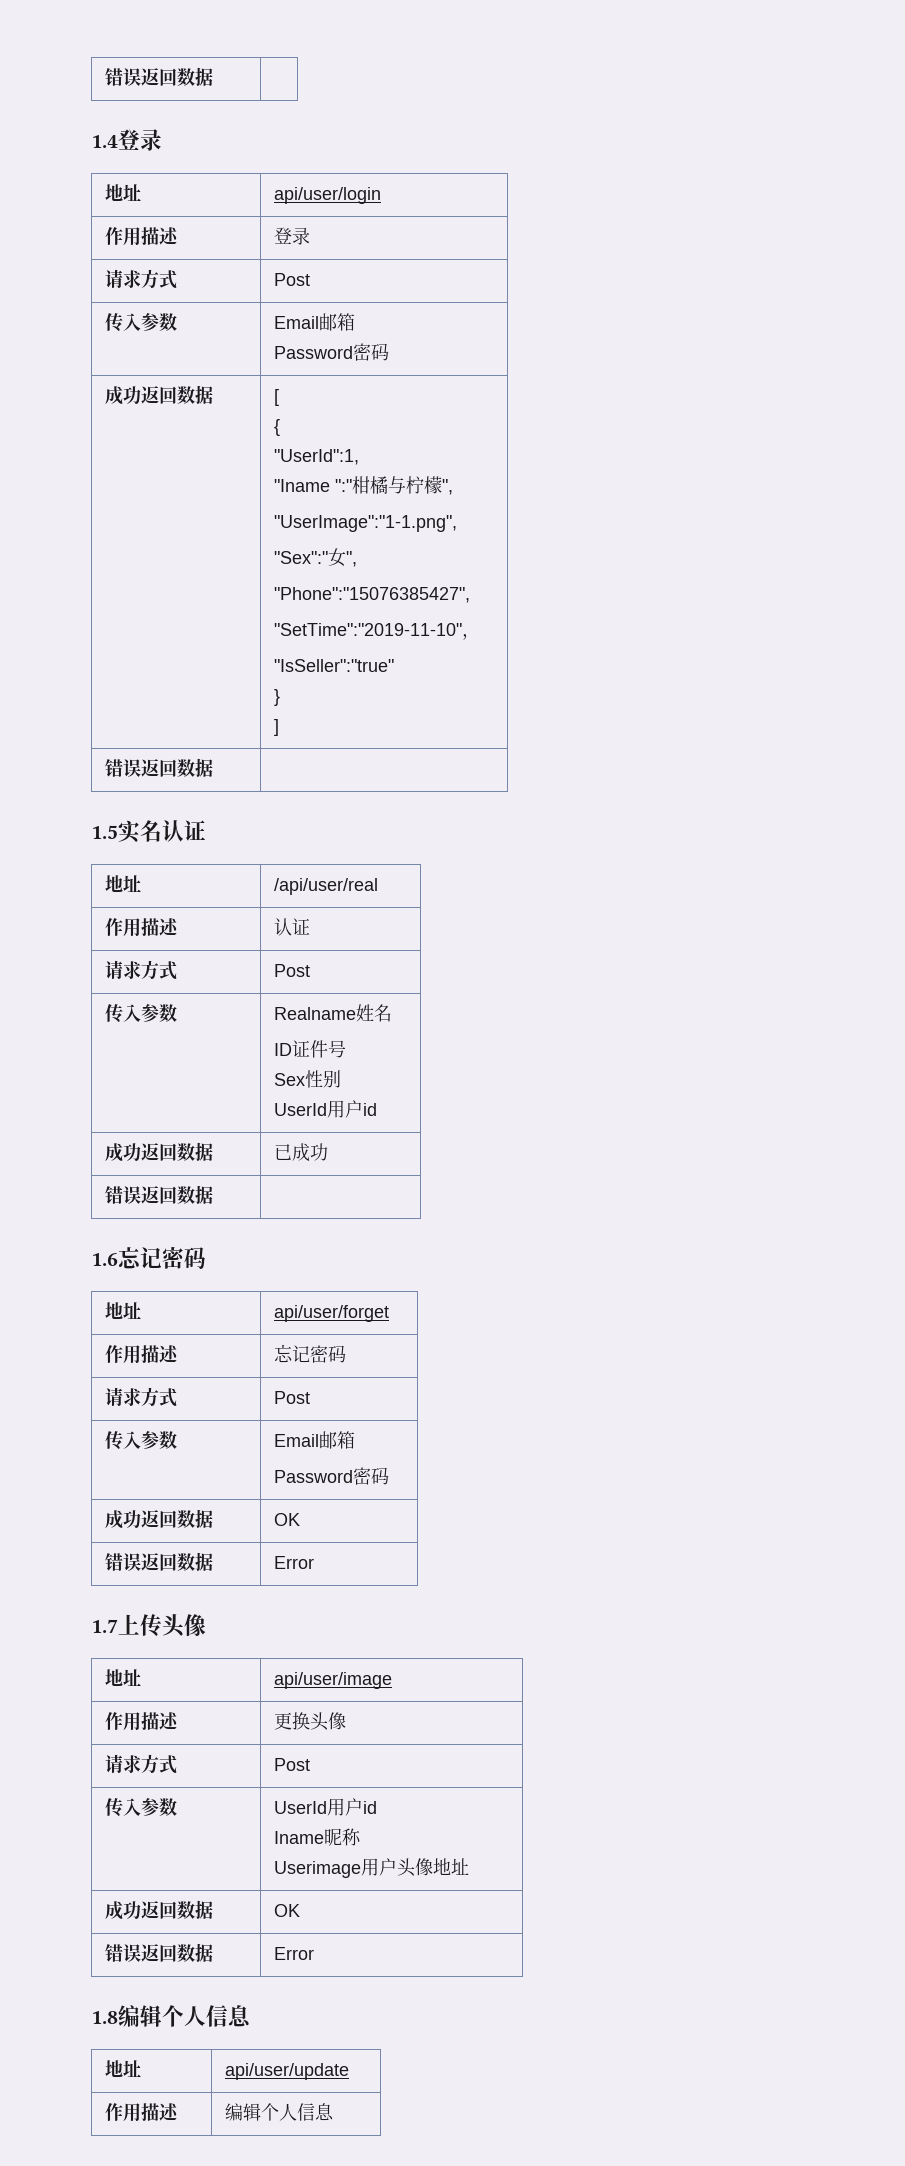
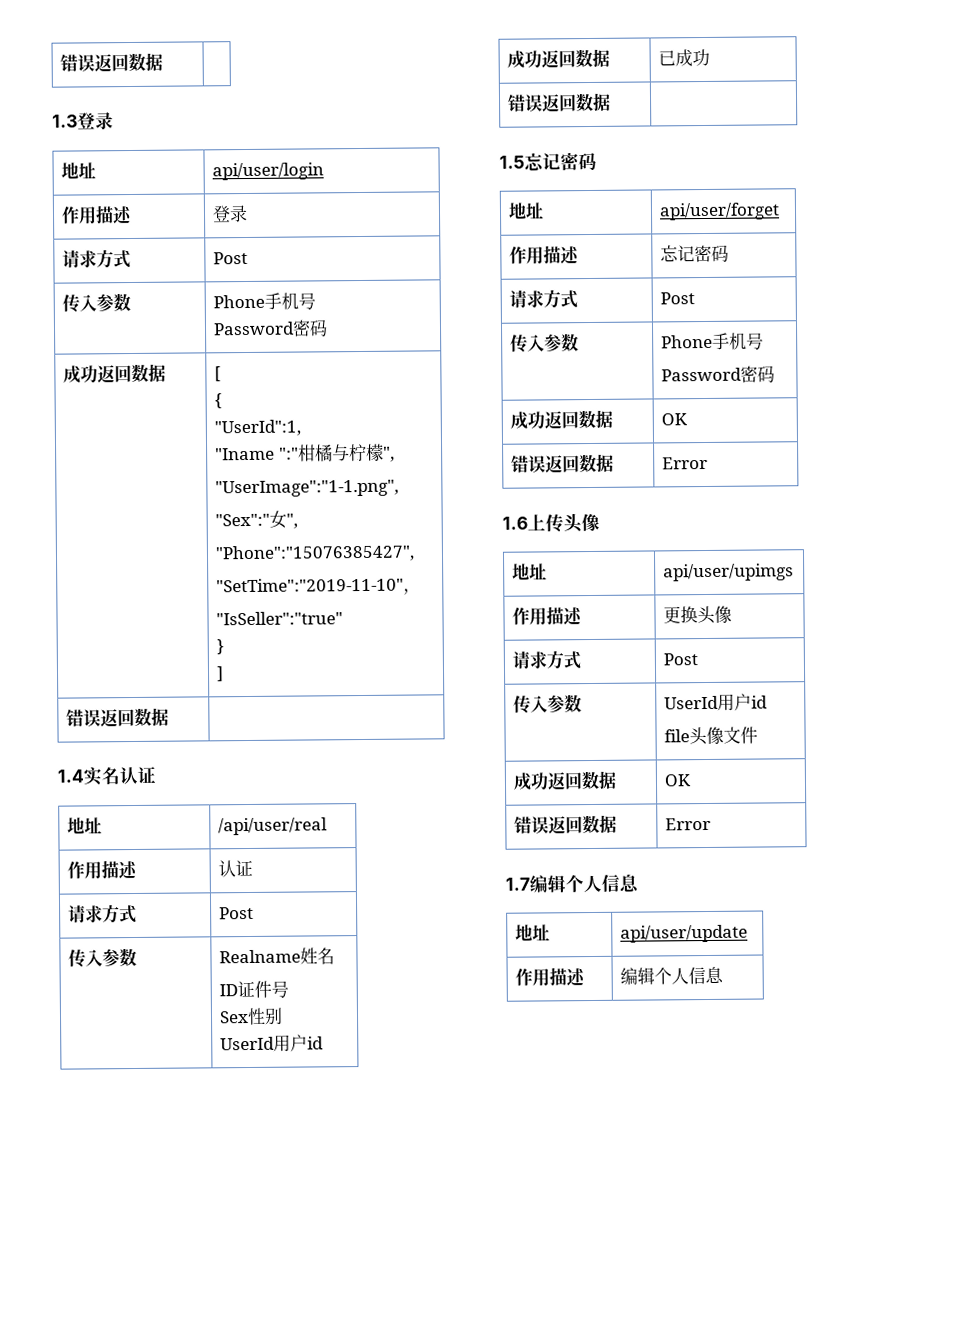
[105,67,214,86] [91,135,118,148] 错误返回数据 | // 1.4 -> [60,52,164,73] [52,114,78,128] 错误返回数据 | // 1.3
[274,313,356,331] Email邮箱 -> [213,292,317,310] Phone手机号
[91,825,118,839] 1.5 -> [57,769,84,783] 1.4
[91,1253,118,1266] 1.6 -> [499,155,525,169] 1.5
[274,1431,356,1449] Email邮箱 -> [661,332,765,350] Phone手机号
[91,1619,118,1633] 1.7 -> [502,516,528,530] 1.6
[274,1672,393,1689] api/user/image -> [663,563,795,582] api/user/upimgs
[274,1828,362,1846] [274,1858,470,1878] [105,1900,214,1920] [274,1904,301,1917] [105,1943,214,1962] [274,1947,315,1960] [91,2011,118,2024] Iname昵称 // Userimage用户头像地址 // 成功返回数据 | OK // 错误返回数据 | Error // 1.8 -> [664,726,759,746] [513,770,618,791] [664,774,693,787] [514,814,618,835] [665,817,712,831] [505,877,530,891] file头像文件 // 成功返回数据 | OK // 错误返回数据 | Error // 1.7

